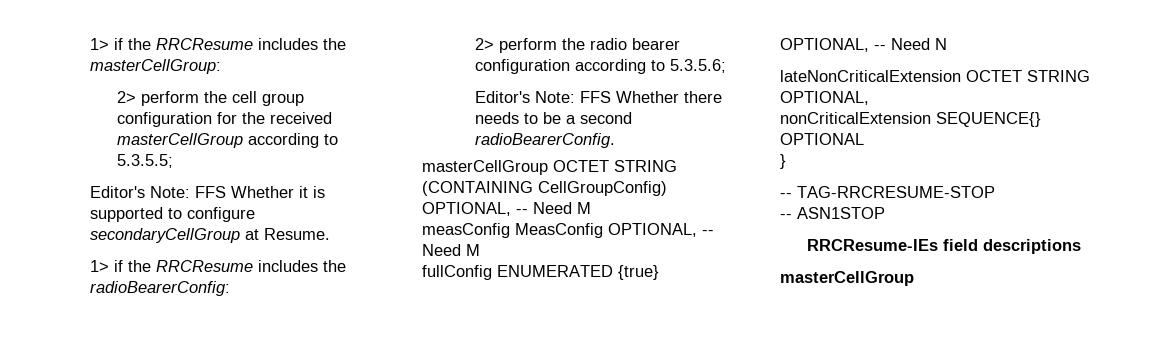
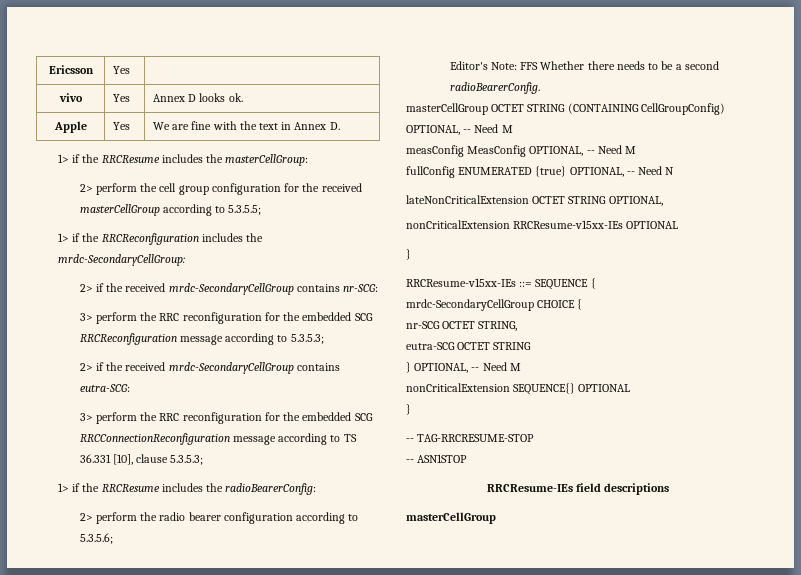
(90, 44) none -> [48,65,94,74] [112,66,130,74] [58,93,83,102] [112,94,130,102] [152,93,243,102] [53,121,87,133] [112,122,130,130] [152,121,340,130] Ericsson | Yes | // vivo | Yes | Annex D looks ok. // Apple | Yes | We are fine with the text in Annex D. //
[90,186,326,198] [90,207,256,222] [90,228,331,243] Editor's Note: FFS Whether it is supported to configure secondaryCellGroup at Resume. -> [57,233,264,245] [57,254,185,266] [79,283,379,295] [79,312,373,324] [79,333,324,345] [79,362,340,374] [79,384,130,392] [79,412,373,424] [79,433,357,445] [79,454,204,465] 1> if the RRCReconfiguration includes the mrdc-SecondaryCellGroup: // 2> if the received mrdc-SecondaryCellGroup contains nr-SCG: // 3> perform the RRC reconfiguration for the embedded SCG RRCReconfiguration message according to 5.3.5.3; // 2> if the received mrdc-SecondaryCellGroup contains eutra-SCG: // 3> perform the RRC reconfiguration for the embedded SCG RRCConnectionReconfiguration message according to TS 36.331 [10], clause 5.3.5.3;
(869, 98) none -> [406,220,679,229] [406,249,411,260] [406,278,596,290] [406,299,583,311] [406,321,518,331] [406,342,532,350] [406,362,521,373] // nonCriticalExtension RRCResume-v15xx-IEs OPTIONAL // } // RRCResume-v15xx-IEs ::= SEQUENCE { // mrdc-SecondaryCellGroup CHOICE { // nr-SCG OCTET STRING, // eutra-SCG OCTET STRING // } OPTIONAL, -- Need M

